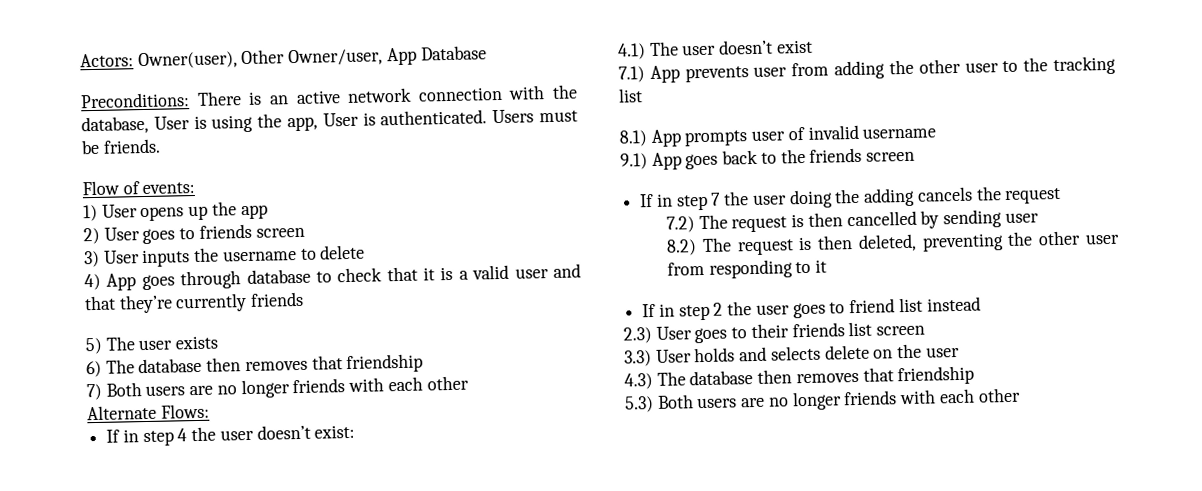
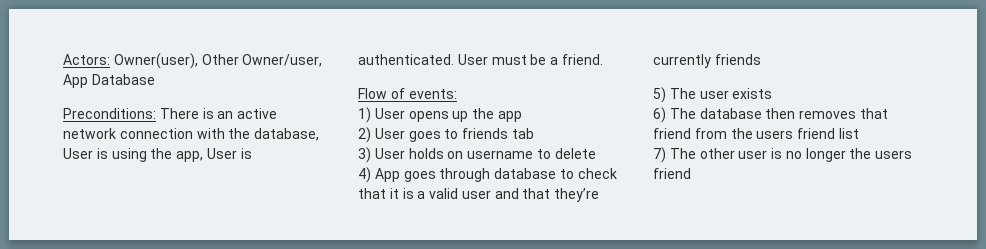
[492,109,535,124] Users -> [457,54,488,65] User
[102,138,161,154] friends. -> [550,54,603,65] a friend.
[255,227,305,238] screen -> [511,128,534,139] tab
[142,247,220,268] inputs the -> [408,148,464,159] holds on
[346,353,424,374] [86,375,469,401] [87,403,210,421] [106,424,356,447] [618,39,813,60] [618,55,1116,84] [618,88,643,103] [619,124,937,147] [620,147,916,170] [639,186,1062,211] [665,209,1039,233] [665,230,1120,256] [666,259,828,279] [642,296,981,321] [623,321,926,344] [624,343,960,367] [624,365,975,390] [624,387,1021,413] friendship // 7) Both users are no longer friends with each other // Alternate Flows: // If in step 4 the user doesn’t exist: // 4.1) The user doesn’t exist // 7.1) App prevents user from adding the other user to the tracking list // 8.1) App prompts user of invalid username // 9.1) App goes back to the friends screen // If in step 7 the user doing the adding cancels the request // 7.2) The request is then cancelled by sending user // 8.2) The request is then deleted, preventing the other user from responding to it // If in step 2 the user goes to friend list instead // 2.3) User goes to their friends list screen // 3.3) User holds and selects delete on the user // 4.3) The database then removes that friendship // 5.3) Both users are no longer friends with each other -> [653,128,859,139] [653,147,913,163] [653,168,691,179] friend from the users friend list // 7) The other user is no longer the users friend

